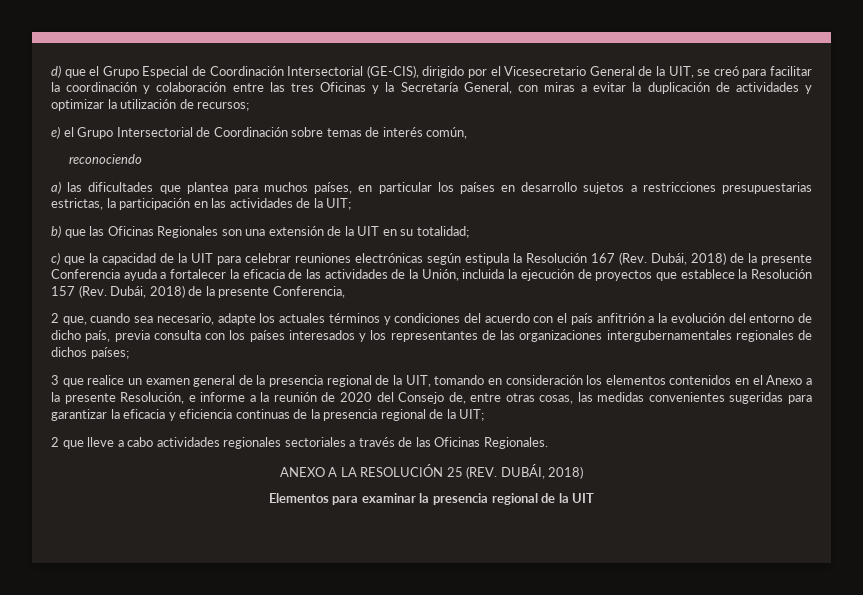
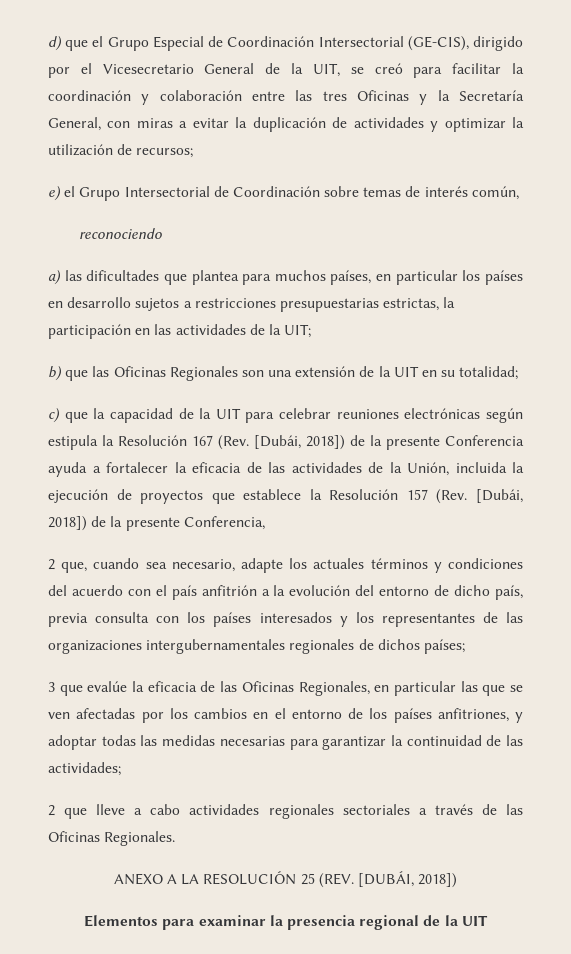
[651,252,726,265] Dubái, 2018) -> [254,435,345,450] [Dubái, 2018])
[110,285,185,298] Dubái, 2018) -> [475,489,523,503] [48,516,87,531] [Dubái, 2018])
[87,375,812,387] [51,392,812,404] [51,409,485,421] realice un examen general de la presencia regional de la UIT, tomando en consideración los elementos contenidos en el Anexo a la presente Resolución, e informe a la reunión de 2020 del Consejo de, entre otras cosas, las medidas convenientes sugeridas para garantizar la eficacia y eficiencia continuas de la presencia regional de la UIT; -> [87,681,523,696] [48,708,523,723] [48,735,523,750] [48,762,121,776] evalúe la eficacia de las Oficinas Regionales, en particular las que se ven afectadas por los cambios en el entorno de los países anfitriones, y adoptar todas las medidas necesarias para garantizar la continuidad de las actividades;
[500,464,584,479] DUBÁI, 2018) -> [357,871,458,888] [DUBÁI, 2018])

